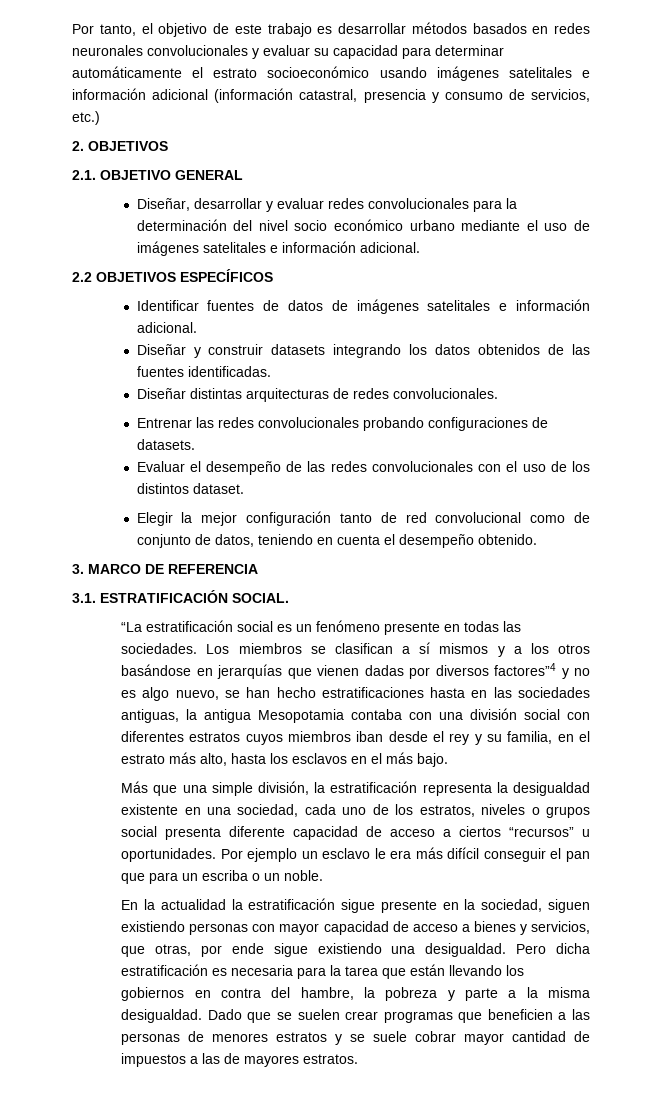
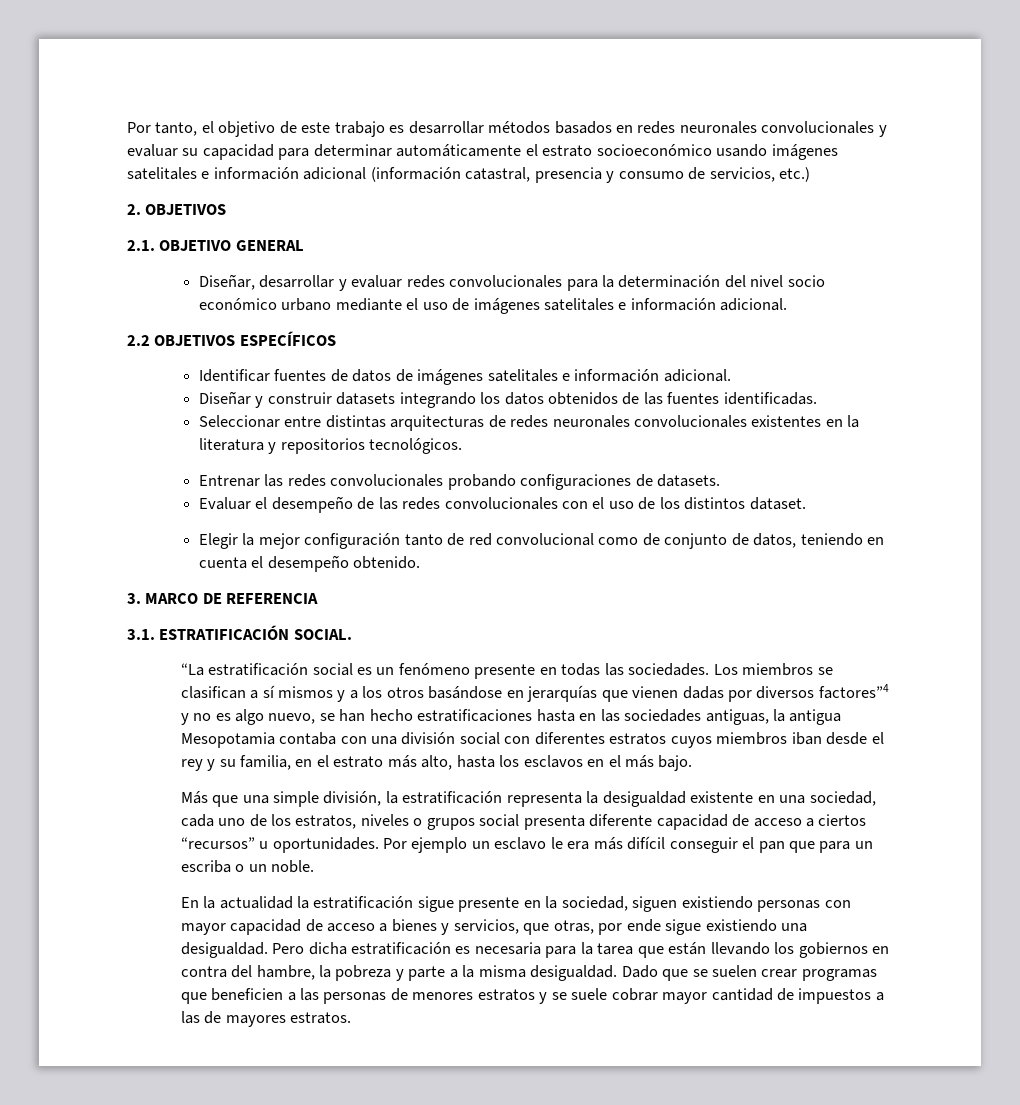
[136,388,186,399] Diseñar -> [198,415,322,428] Seleccionar entre
[392,388,498,399] convolucionales. -> [552,415,860,428] [198,438,463,454] neuronales convolucionales existentes en la literatura y repositorios tecnológicos.

